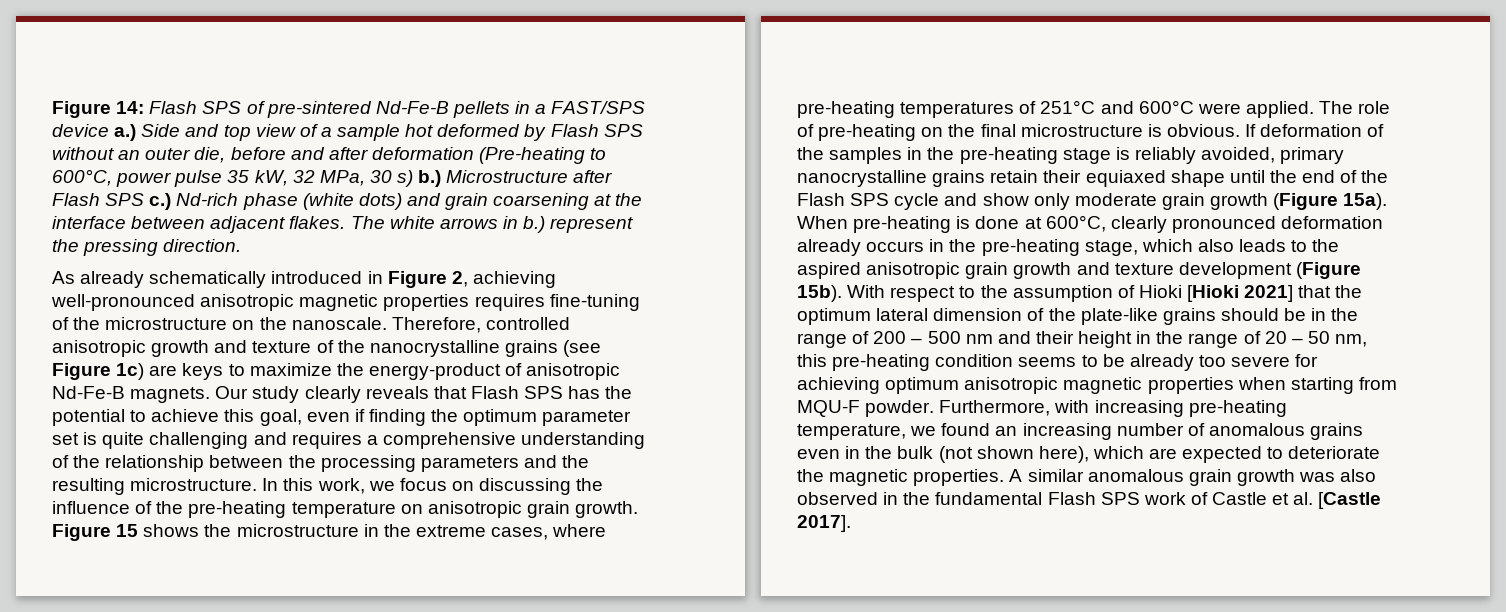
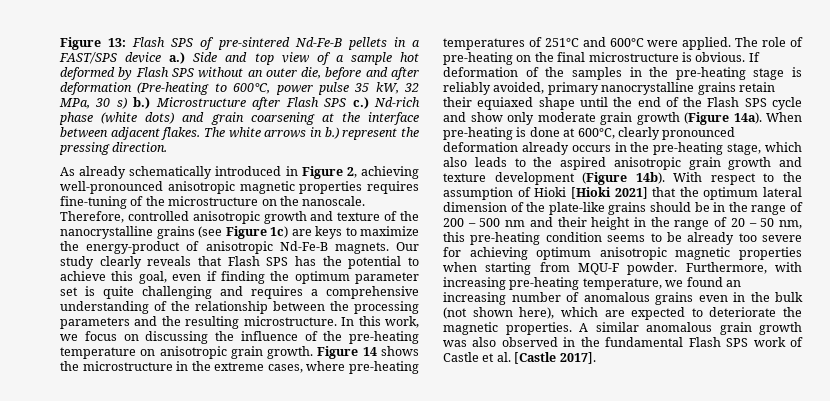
[52,101,145,118] Figure 14: -> [60,37,127,50] Figure 13:
[116,524,139,537] 15 -> [362,347,377,356] 14
[1343,193,1388,210] 15a). -> [733,112,762,124] 14a).
[797,285,842,302] 15b). -> [635,172,665,184] 14b).

